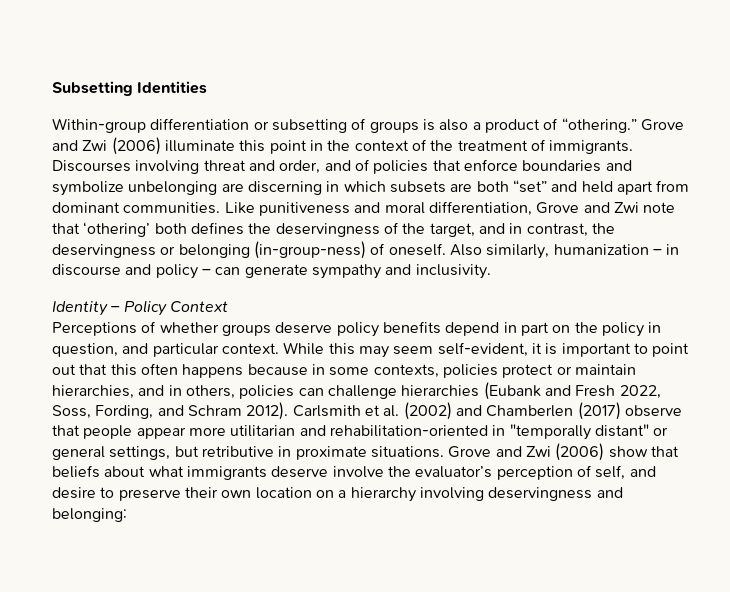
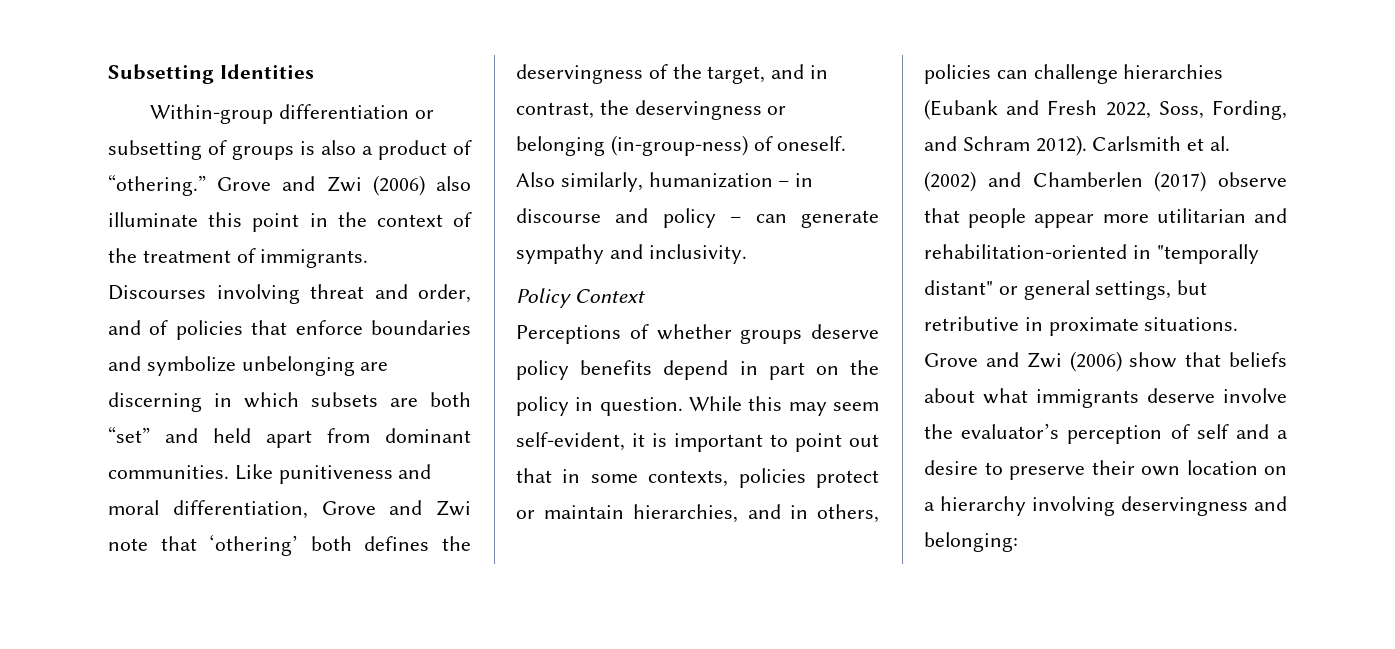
(161, 146) none -> [436,176,471,191] also
[52,301,121,316] Identity – -> (747, 254) none
[52,343,279,357] question, and particular context. -> [599,397,683,416] question.
[110,363,308,378] this often happens because -> (552, 475) none
[595,465,656,480] self, and -> [1196,424,1288,439] self and a

